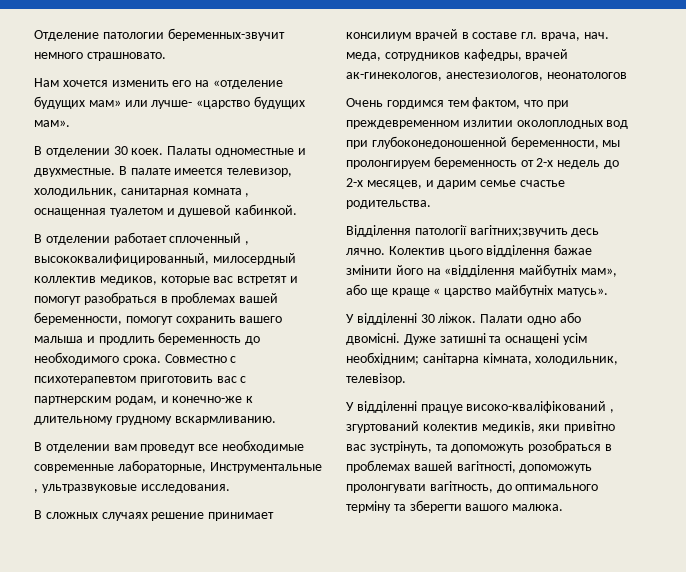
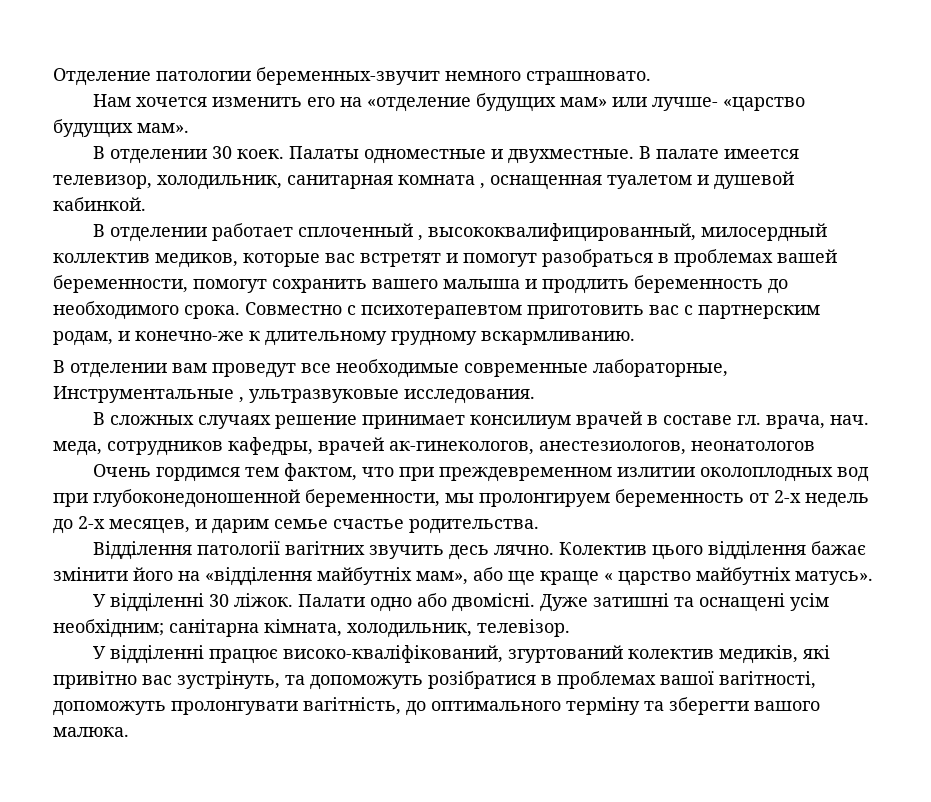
[469,225,568,237] вагітних;звучить -> [284,541,444,559] вагітних звучить
[554,244,593,255] бажае -> [810,541,866,555] бажає
[420,401,615,413] працуе високо-кваліфікований , -> [208,645,503,664] працює високо-кваліфікований,
[538,424,561,431] яки -> [802,645,830,659] які
[528,440,612,453] [346,460,453,473] розобраться в проблемах вашей -> [428,670,714,689] розібратися в проблемах вашої
[429,481,493,493] вагітность, -> [303,697,401,715] вагітність,

